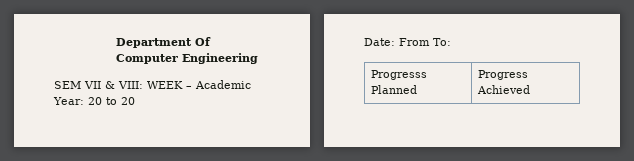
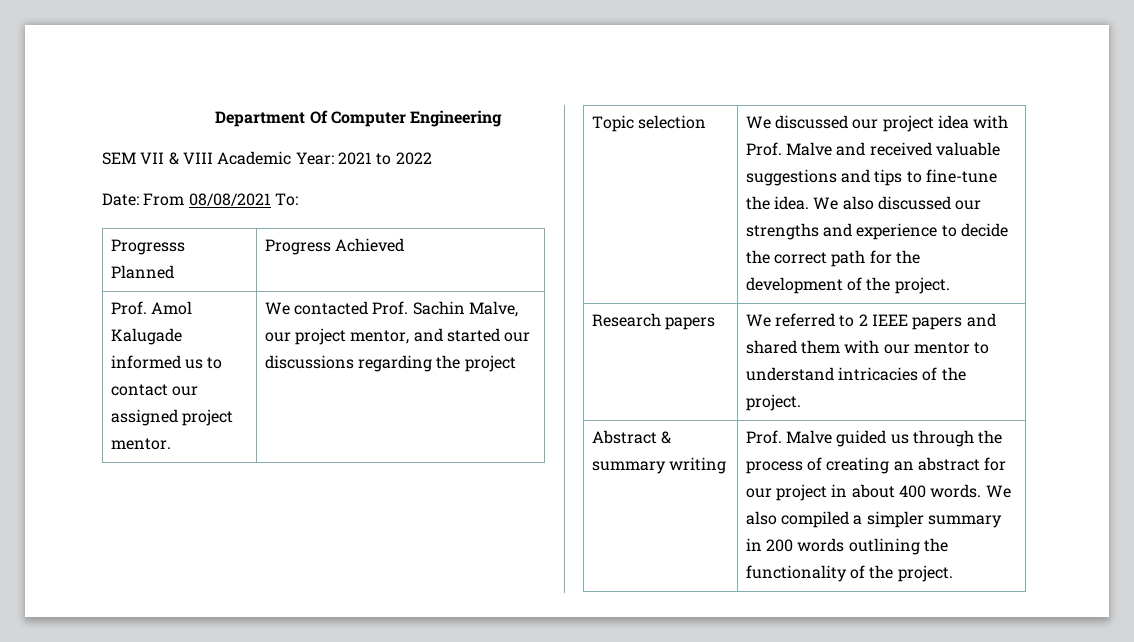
[118,80,251,89] [53,97,135,105] VIII: WEEK – Academic Year: 20 to 20 -> [182,151,432,165] VIII Academic Year: 2021 to 2022
(430, 42) none -> [188,193,271,206] 08/08/2021
(530, 89) none -> [110,301,193,315] [110,328,182,345] [110,355,223,369] [110,384,199,396] [110,409,234,426] [110,438,171,450] [264,301,519,317] [264,328,531,345] [264,355,516,372] [591,115,707,132] [745,115,1009,132] [745,142,1001,156] [745,169,998,186] [745,196,982,210] [745,223,1009,240] [745,250,921,267] [745,277,950,294] [591,313,716,330] [745,313,996,330] [745,340,990,354] [745,367,966,381] [745,394,801,411] [591,430,672,444] [591,457,727,474] [745,430,1003,447] [745,457,1007,474] [745,484,1011,501] [745,511,1003,528] [745,538,949,555] [745,565,953,582] // Prof. Amol Kalugade informed us to contact our assigned project mentor. | We contacted Prof. Sachin Malve, our project mentor, and started our discussions regarding the project // Topic selection | We discussed our project idea with Prof. Malve and received valuable suggestions and tips to fine-tune the idea. We also discussed our strengths and experience to decide the correct path for the development of the project. // Research papers | We referred to 2 IEEE papers and shared them with our mentor to understand intricacies of the project. // Abstract & summary writing | Prof. Malve guided us through the process of creating an abstract for our project in about 400 words. We also compiled a simpler summary in 200 words outlining the functionality of the project.

